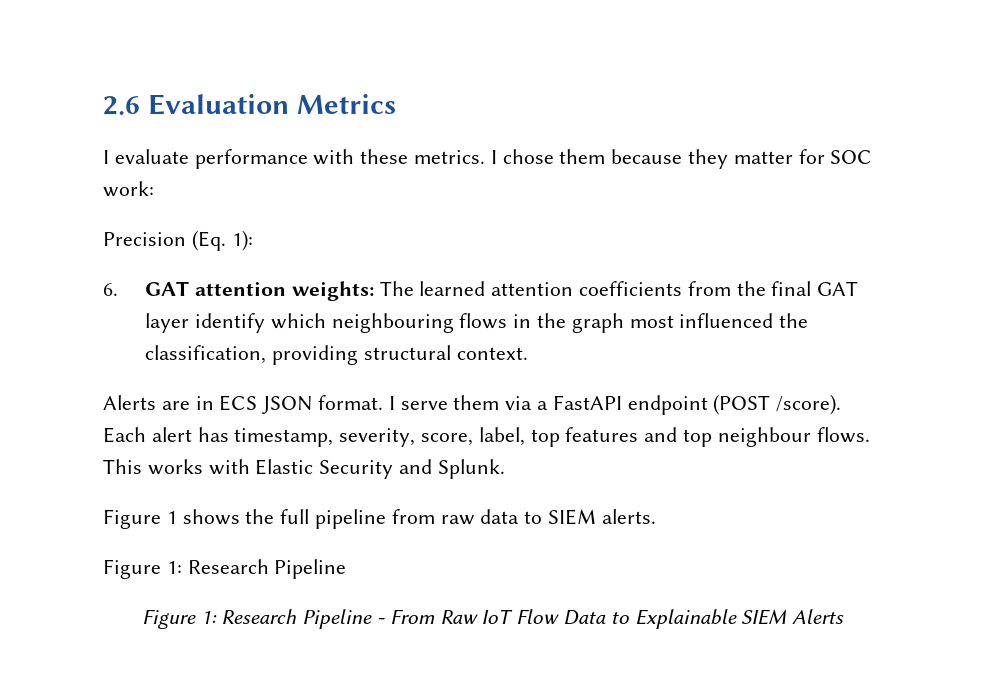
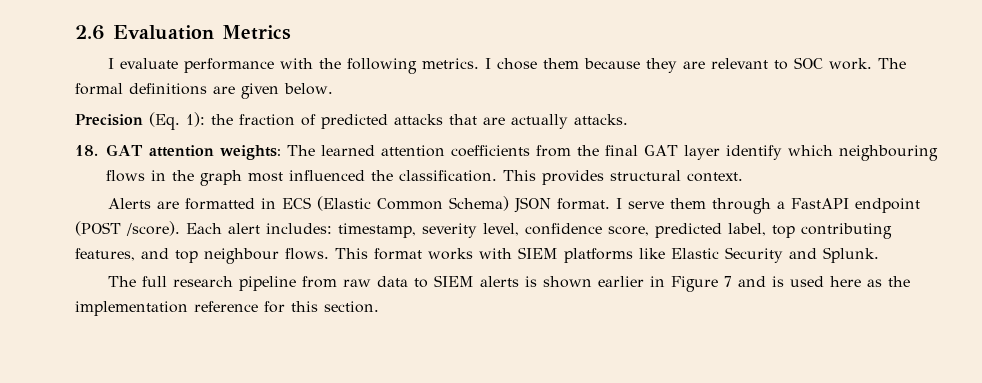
[360,149,409,164] these -> [319,58,418,74] the following
[733,149,873,164] [103,181,154,197] [103,230,253,251] [103,283,118,296] matter for SOC work: // Precision (Eq. 1): // 6. -> [683,57,907,70] [75,83,333,99] [75,112,628,130] [75,145,98,156] are relevant to SOC work. The formal definitions are given below. // Precision (Eq. 1): the fraction of predicted attacks that are actually attacks. // 18.
[145,345,358,365] classification, providing -> [399,170,604,185] classification. This provides
(190, 405) none -> [185,198,256,210] formatted
(258, 403) none -> [317,196,510,211] (Elastic Common Schema)
[505,396,533,410] via -> [712,198,772,214] through
[197,427,639,447] has timestamp, severity, score, label, top features -> [266,223,892,239] [75,248,135,261] includes: timestamp, severity level, confidence score, predicted label, top contributing features,
(142, 466) none -> [374,248,422,260] format
(250, 467) none -> [518,247,665,263] SIEM platforms like
[103,509,310,529] Figure 1 shows the full -> [108,276,234,287] The full research
[601,509,656,524] [103,559,347,579] [141,609,845,629] alerts. // Figure 1: Research Pipeline // Figure 1: Research Pipeline - From Raw IoT Flow Data to Explainable SIEM Alerts -> [480,276,911,292] [75,301,379,316] alerts is shown earlier in Figure 7 and is used here as the implementation reference for this section.

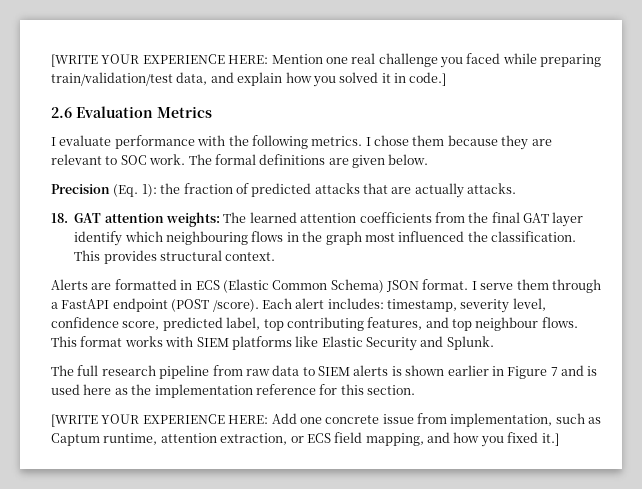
(75, 32) none -> [51,53,602,68] [51,72,447,87] [WRITE YOUR EXPERIENCE HERE: Mention one real challenge you faced while preparing train/validation/test data, and explain how you solved it in code.] //
(379, 307) none -> [51,413,602,427] [51,432,559,447] // [WRITE YOUR EXPERIENCE HERE: Add one concrete issue from implementation, such as Captum runtime, attention extraction, or ECS field mapping, and how you fixed it.]

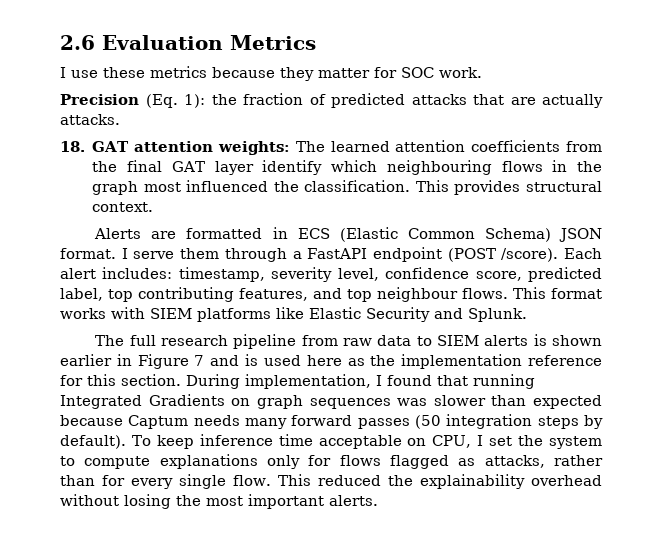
[51,53,602,68] [51,72,447,87] [51,106,212,118] [51,135,552,150] [51,154,429,168] [WRITE YOUR EXPERIENCE HERE: Mention one real challenge you faced while preparing train/validation/test data, and explain how you solved it in code.] // 2.6 Evaluation Metrics // I evaluate performance with the following metrics. I chose them because they are relevant to SOC work. The formal definitions are given below. -> [60,35,316,50] [60,66,482,81] 2.6 Evaluation Metrics // I use these metrics because they matter for SOC work.
[51,413,602,427] [51,432,559,447] // [WRITE YOUR EXPERIENCE HERE: Add one concrete issue from implementation, such as Captum runtime, attention extraction, or ECS field mapping, and how you fixed it.] -> [186,374,535,389] [60,394,602,409] [60,414,603,429] [60,434,602,449] [60,454,603,469] [60,474,602,489] [60,494,378,509] During implementation, I found that running Integrated Gradients on graph sequences was slower than expected because Captum needs many forward passes (50 integration steps by default). To keep inference time acceptable on CPU, I set the system to compute explanations only for flows flagged as attacks, rather than for every single flow. This reduced the explainability overhead without losing the most important alerts.

